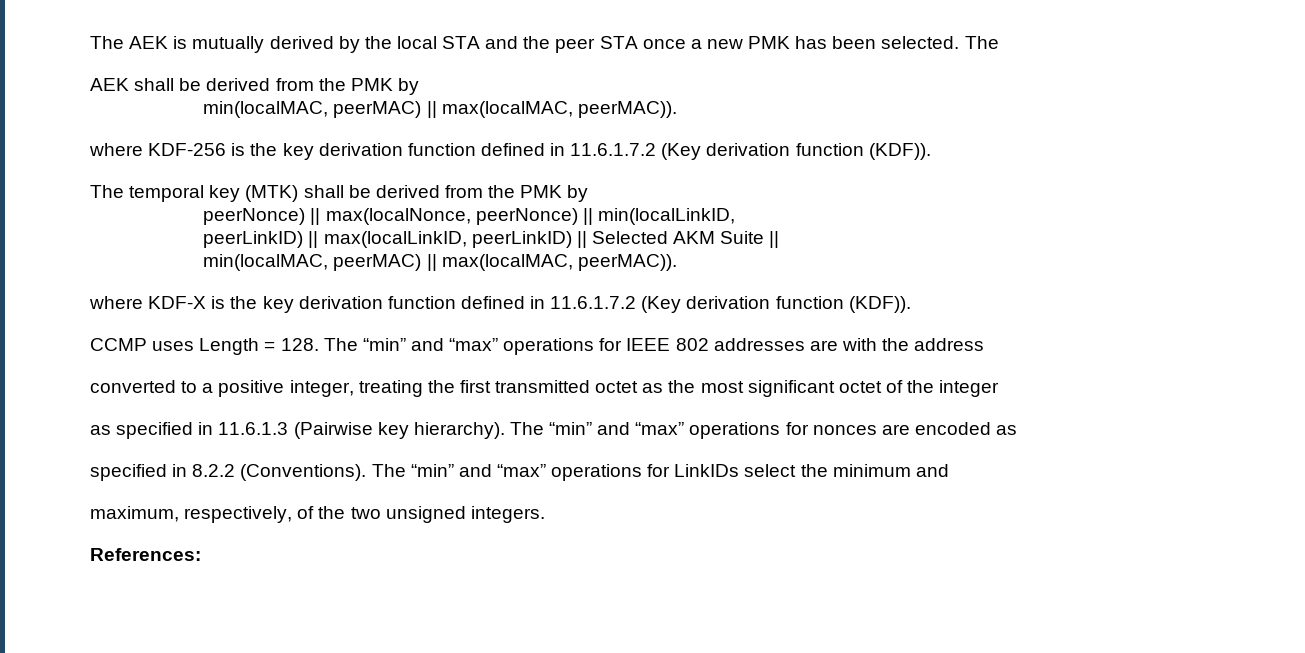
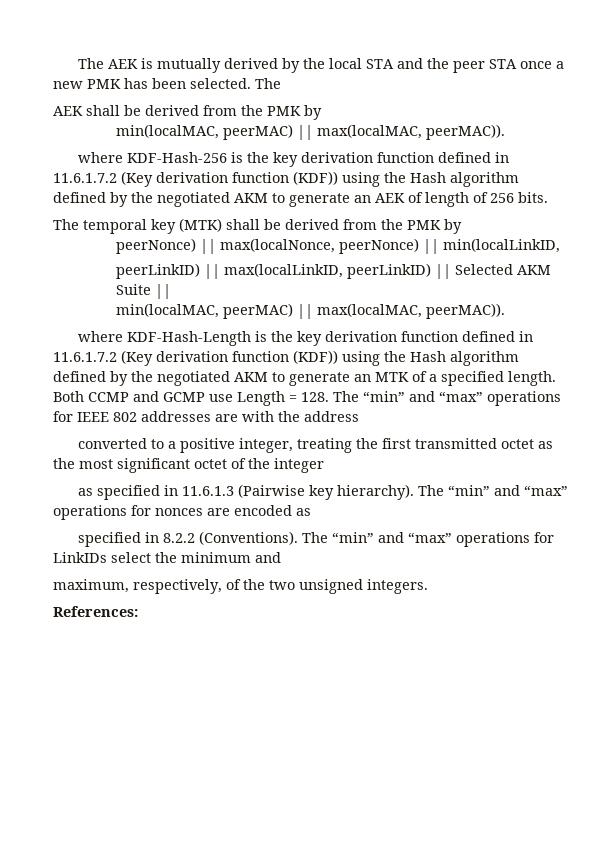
[148,143,227,156] KDF-256 -> [127,152,228,163] KDF-Hash-256
[868,143,931,160] (KDF)). -> [293,171,519,187] [53,192,548,207] (KDF)) using the Hash algorithm defined by the negotiated AKM to generate an AEK of length of 256 bits.
[148,296,207,309] KDF-X -> [127,331,252,346] KDF-Hash-Length
[848,296,911,313] [90,338,195,351] (KDF)). // CCMP uses -> [293,350,519,366] [53,371,556,386] [53,391,233,402] (KDF)) using the Hash algorithm defined by the negotiated AKM to generate an MTK of a specified length. Both CCMP and GCMP use

